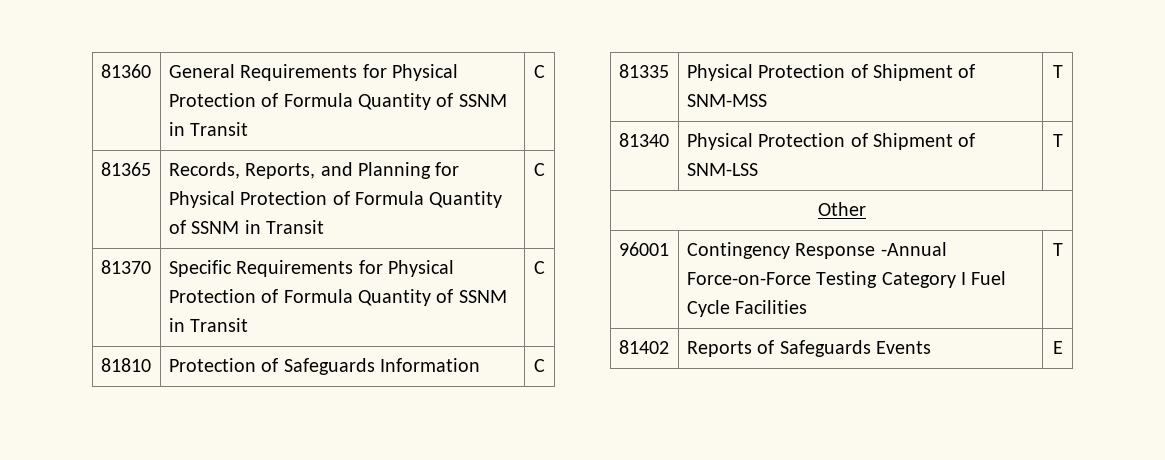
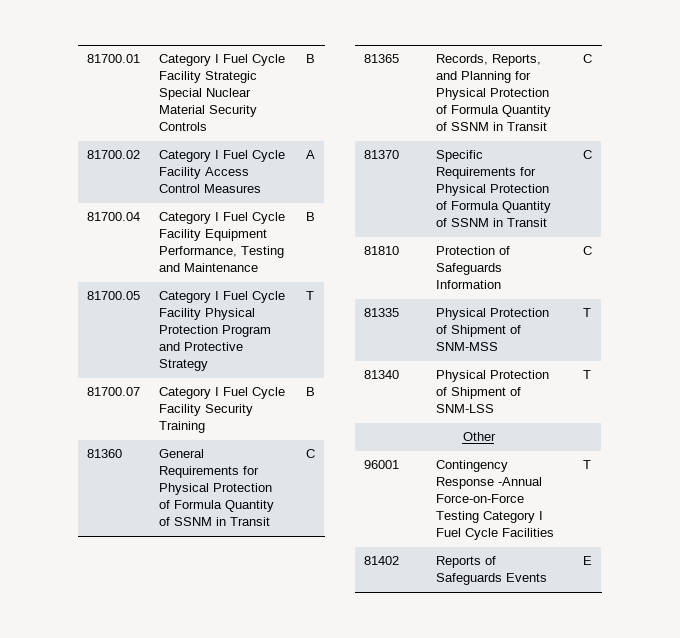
(100, 71) none -> [87,54,141,63] [159,54,286,66] [159,71,258,83] [159,88,252,100] [159,105,258,117] [159,122,208,131] [305,54,315,63] [87,150,141,159] [159,150,286,162] [159,167,250,179] [159,184,262,193] [305,150,315,159] [87,212,141,221] [159,212,286,224] [159,229,268,241] [159,246,285,258] [159,263,259,272] [305,212,315,221] [87,291,141,300] [159,291,286,303] [159,308,256,320] [159,325,272,337] [159,342,244,351] [159,359,209,371] [306,291,314,300] [87,387,141,396] [159,387,286,399] [159,404,254,416] [159,421,206,433] [305,387,315,396] 81700.01 | Category I Fuel Cycle Facility Strategic Special Nuclear Material Security Controls | B // 81700.02 | Category I Fuel Cycle Facility Access Control Measures | A // 81700.04 | Category I Fuel Cycle Facility Equipment Performance, Testing and Maintenance | B // 81700.05 | Category I Fuel Cycle Facility Physical Protection Program and Protective Strategy | T // 81700.07 | Category I Fuel Cycle Facility Security Training | B //

